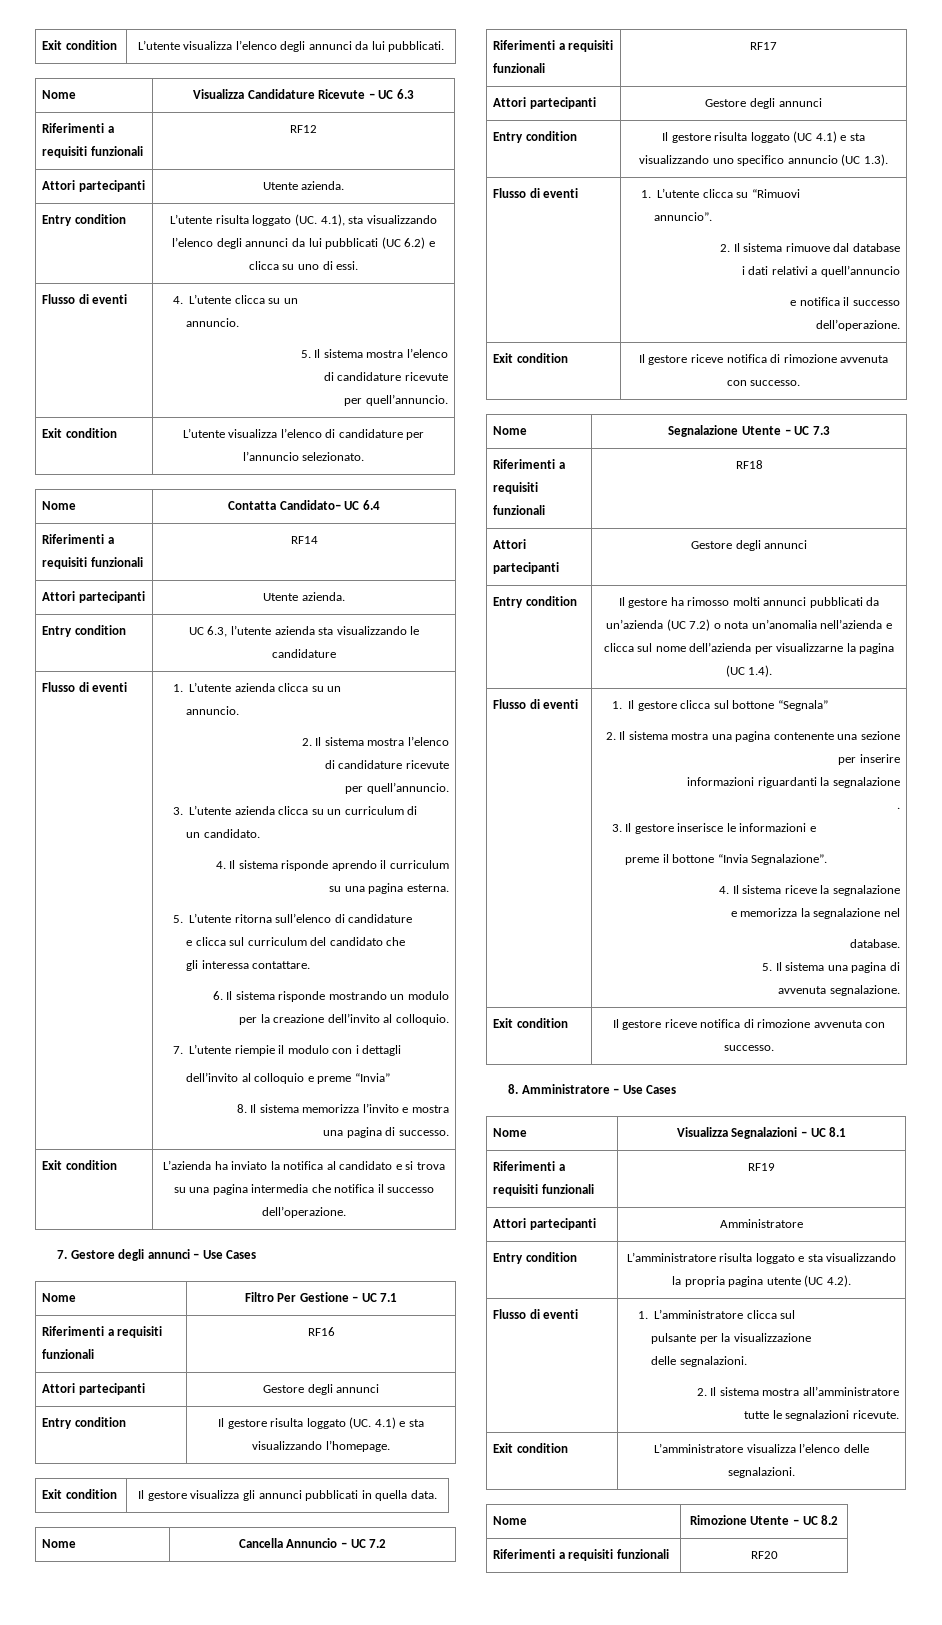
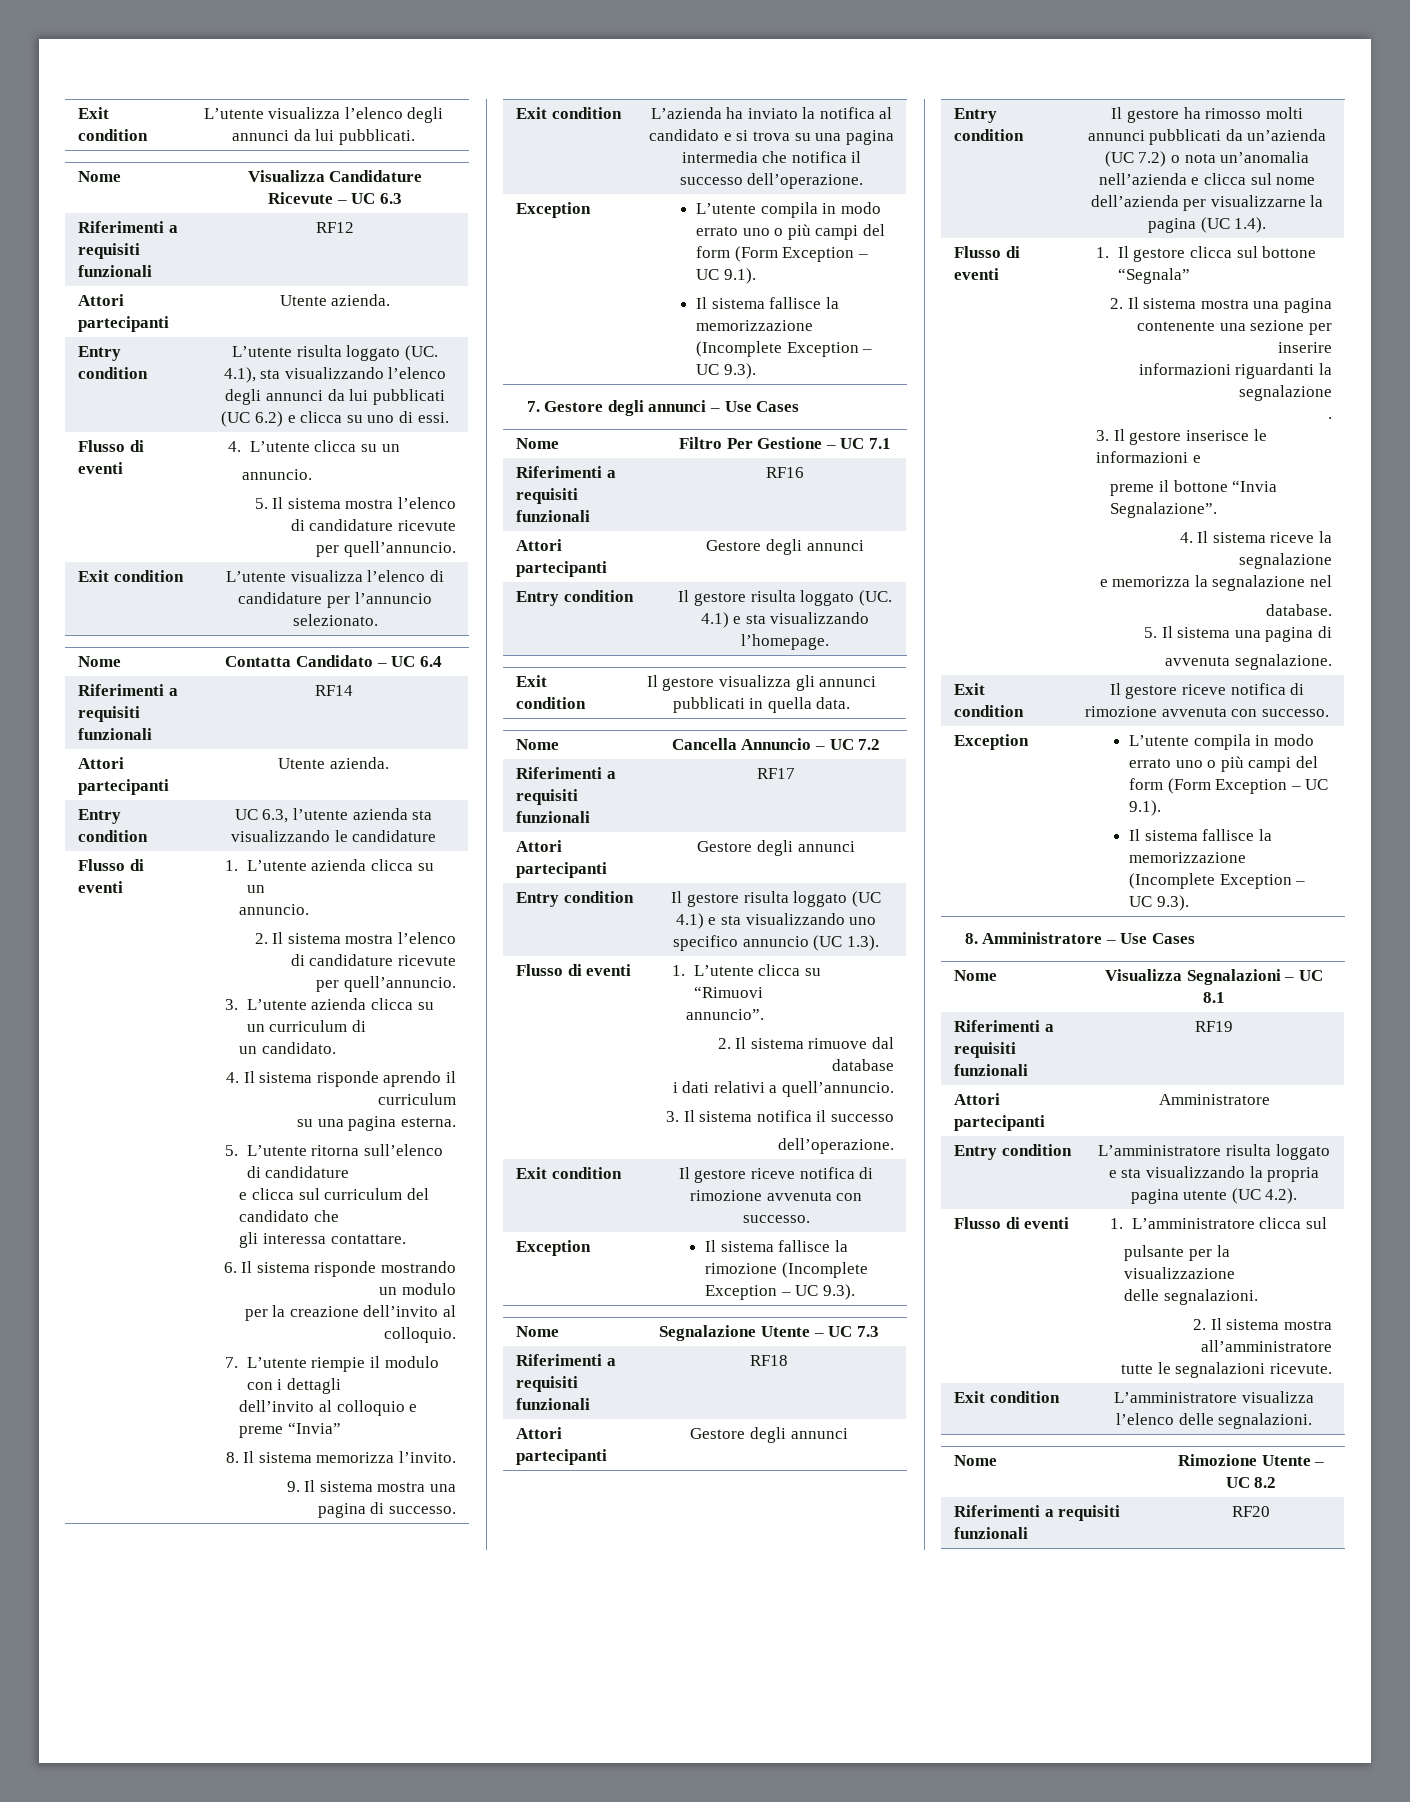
[279,500,341,510] Candidato– -> [295,655,387,667] Candidato –
[362,1103,449,1113] [323,1130,344,1136] l’invito e mostra // una -> [398,1451,456,1463] [286,1480,456,1492] l’invito. // 9. Il sistema mostra una //
(346, 1212) none -> [516,202,592,218] [696,202,881,218] [696,224,886,240] [696,246,868,262] [696,268,756,284] [696,297,839,309] [696,320,814,331] [696,341,873,357] [696,363,756,379] // Exception | L’utente compila in modo errato uno o più campi del form (Form Exception – UC 9.1). // Il sistema fallisce la memorizzazione (Incomplete Exception – UC 9.3).
[820,265,900,277] [790,300,797,306] quell’annuncio // e -> [781,1081,894,1097] [665,1110,753,1122] quell’annuncio. // 3. Il sistema
(801, 383) none -> [516,1240,592,1256] [705,1240,848,1252] [705,1262,868,1278] [705,1284,855,1300] // Exception | Il sistema fallisce la rimozione (Incomplete Exception – UC 9.3).
(774, 1048) none -> [954,734,1030,750] [1129,734,1314,750] [1129,756,1319,772] [1129,778,1329,794] [1129,800,1162,816] [1129,829,1272,841] [1129,852,1247,863] [1129,873,1306,889] [1129,895,1189,911] // Exception | L’utente compila in modo errato uno o più campi del form (Form Exception – UC 9.1). // Il sistema fallisce la memorizzazione (Incomplete Exception – UC 9.3).

